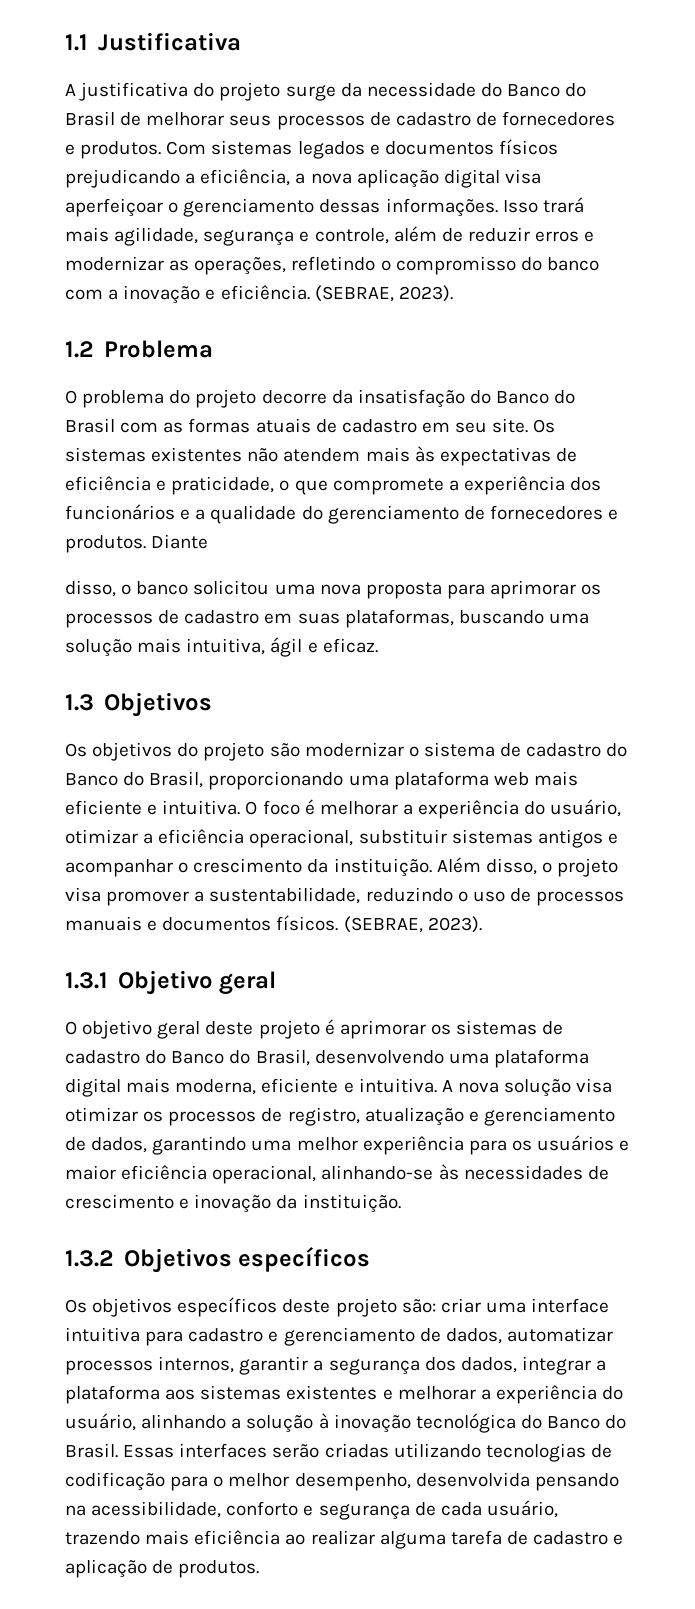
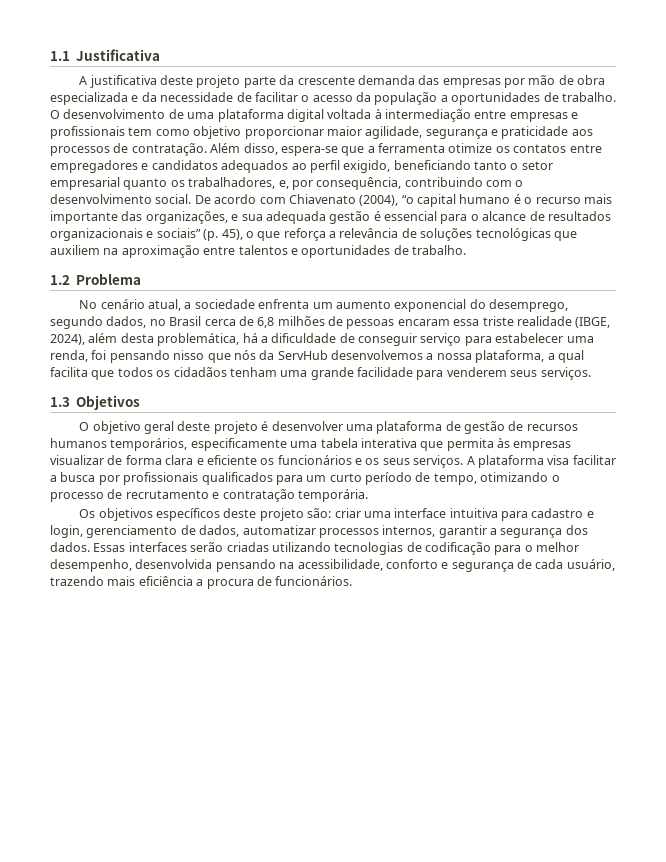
[193,82,587,101] [65,111,616,130] [65,139,558,159] [65,169,541,188] [65,197,584,217] [65,226,595,246] [65,256,599,275] [65,285,453,304] [65,340,213,358] [65,389,576,408] [65,418,556,433] [65,446,577,466] [65,476,602,495] [65,504,619,524] [65,534,209,553] [65,580,602,599] [65,609,589,628] [65,637,378,657] [65,692,212,717] [65,742,628,761] [65,771,578,790] [65,799,622,819] [65,829,618,848] [65,857,619,877] [65,887,625,906] [65,915,482,933] [65,970,276,995] do projeto surge da necessidade do Banco do Brasil de melhorar seus processos de cadastro de fornecedores e produtos. Com sistemas legados e documentos físicos prejudicando a eficiência, a nova aplicação digital visa aperfeiçoar o gerenciamento dessas informações. Isso trará mais agilidade, segurança e controle, além de reduzir erros e modernizar as operações, refletindo o compromisso do banco com a inovação e eficiência. (SEBRAE, 2023). // 1.2 Problema // O problema do projeto decorre da insatisfação do Banco do Brasil com as formas atuais de cadastro em seu site. Os sistemas existentes não atendem mais às expectativas de eficiência e praticidade, o que compromete a experiência dos funcionários e a qualidade do gerenciamento de fornecedores e produtos. Diante // disso, o banco solicitou uma nova proposta para aprimorar os processos de cadastro em suas plataformas, buscando uma solução mais intuitiva, ágil e eficaz. // 1.3 Objetivos // Os objetivos do projeto são modernizar o sistema de cadastro do Banco do Brasil, proporcionando uma plataforma web mais eficiente e intuitiva. O foco é melhorar a experiência do usuário, otimizar a eficiência operacional, substituir sistemas antigos e acompanhar o crescimento da instituição. Além disso, o projeto visa promover a sustentabilidade, reduzindo o uso de processos manuais e documentos físicos. (SEBRAE, 2023). // 1.3.1 Objetivo geral -> [160,75,606,88] [50,92,616,105] [50,109,579,122] [50,126,593,139] [50,143,602,156] [50,160,553,173] [50,177,524,190] [50,194,612,207] [50,211,611,224] [50,228,577,241] [50,245,466,258] [50,273,142,285] [79,299,569,312] [50,316,611,329] [50,333,594,346] [50,350,584,363] [50,367,591,380] [50,395,141,410] deste projeto parte da crescente demanda das empresas por mão de obra especializada e da necessidade de facilitar o acesso da população a oportunidades de trabalho. O desenvolvimento de uma plataforma digital voltada à intermediação entre empresas e profissionais tem como objetivo proporcionar maior agilidade, segurança e praticidade aos processos de contratação. Além disso, espera-se que a ferramenta otimize os contatos entre empregadores e candidatos adequados ao perfil exigido, beneficiando tanto o setor empresarial quanto os trabalhadores, e, por consequência, contribuindo com o desenvolvimento social. De acordo com Chiavenato (2004), “o capital humano é o recurso mais importante das organizações, e sua adequada gestão é essencial para o alcance de resultados organizacionais e sociais” (p. 45), o que reforça a relevância de soluções tecnológicas que auxiliem na aproximação entre talentos e oportunidades de trabalho. // 1.2 Problema // No cenário atual, a sociedade enfrenta um aumento exponencial do desemprego, segundo dados, no Brasil cerca de 6,8 milhões de pessoas encaram essa triste realidade (IBGE, 2024), além desta problemática, há a dificuldade de conseguir serviço para estabelecer uma renda, foi pensando nisso que nós da ServHub desenvolvemos a nossa plataforma, a qual facilita que todos os cidadãos tenham uma grande facilidade para venderem seus serviços. // 1.3 Objetivos
[339,1020,564,1039] [65,1049,589,1068] [65,1078,613,1097] [65,1107,615,1126] [65,1135,630,1155] [65,1164,609,1184] [65,1194,401,1213] [65,1247,370,1273] aprimorar os sistemas de cadastro do Banco do Brasil, desenvolvendo uma plataforma digital mais moderna, eficiente e intuitiva. A nova solução visa otimizar os processos de registro, atualização e gerenciamento de dados, garantindo uma melhor experiência para os usuários e maior eficiência operacional, alinhando-se às necessidades de crescimento e inovação da instituição. // 1.3.2 Objetivos específicos -> [271,421,578,434] [50,438,572,451] [50,455,616,468] [50,472,560,485] [50,489,368,502] desenvolver uma plataforma de gestão de recursos humanos temporários, especificamente uma tabela interativa que permita às empresas visualizar de forma clara e eficiente os funcionários e os seus serviços. A plataforma visa facilitar a busca por profissionais qualificados para um curto período de tempo, otimizando o processo de recrutamento e contratação temporária.
(279, 1336) none -> [50,525,83,538] login,
[460,1356,607,1375] [65,1385,624,1404] [65,1413,627,1433] [65,1443,118,1458] dados, integrar a plataforma aos sistemas existentes e melhorar a experiência do usuário, alinhando a solução à inovação tecnológica do Banco do Brasil. -> [50,542,90,552] dados.
[285,1530,624,1549] [65,1559,260,1578] ao realizar alguma tarefa de cadastro e aplicação de produtos. -> [196,576,353,589] a procura de funcionários.

